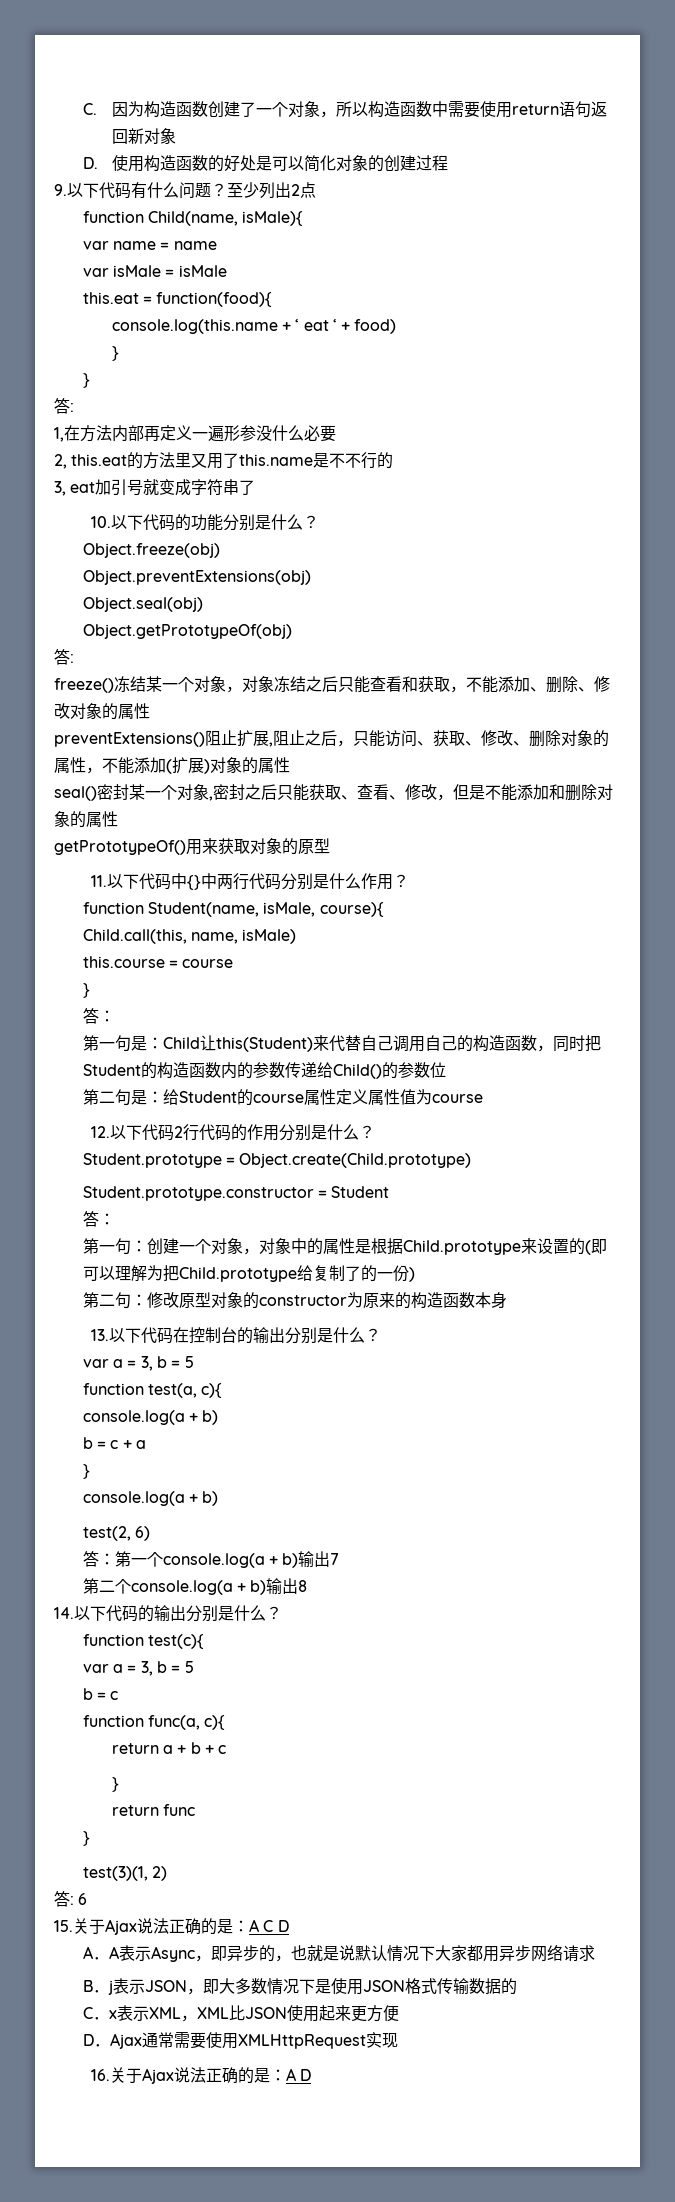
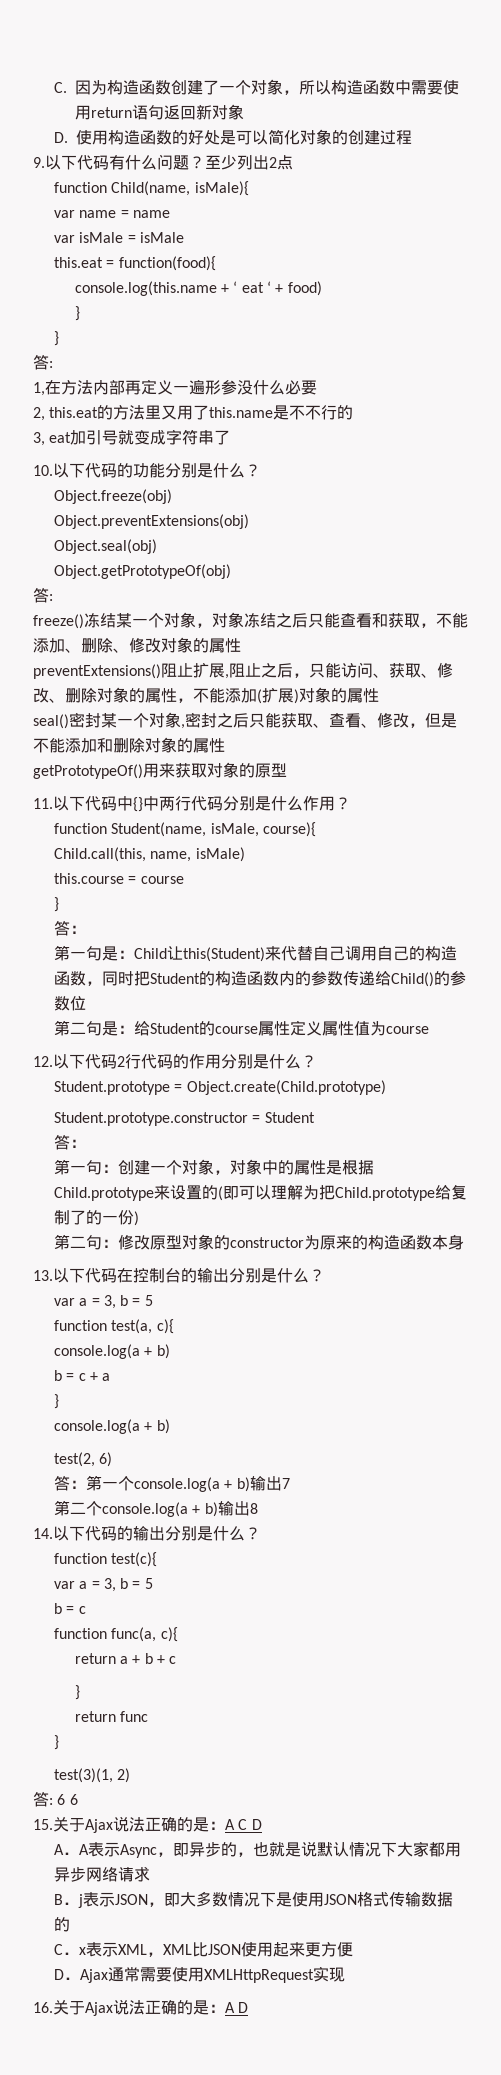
(88, 1899) none -> [69,1794,78,1805] 6

